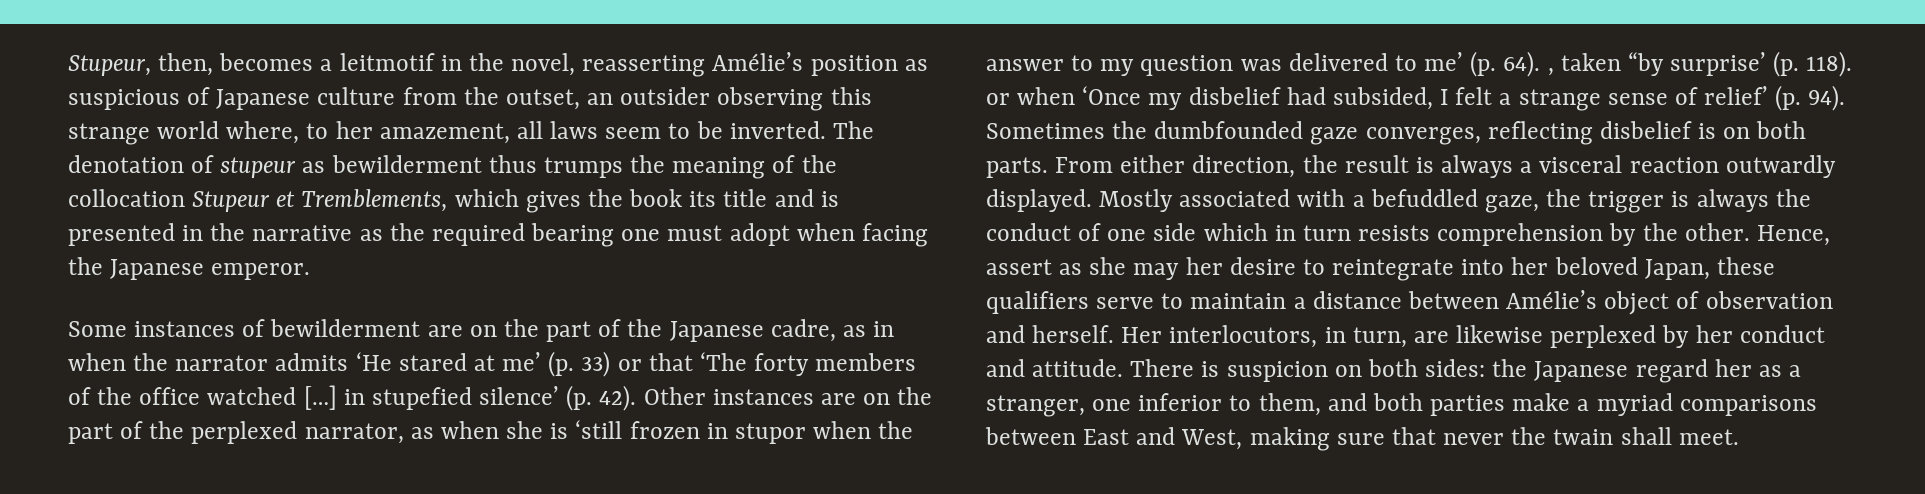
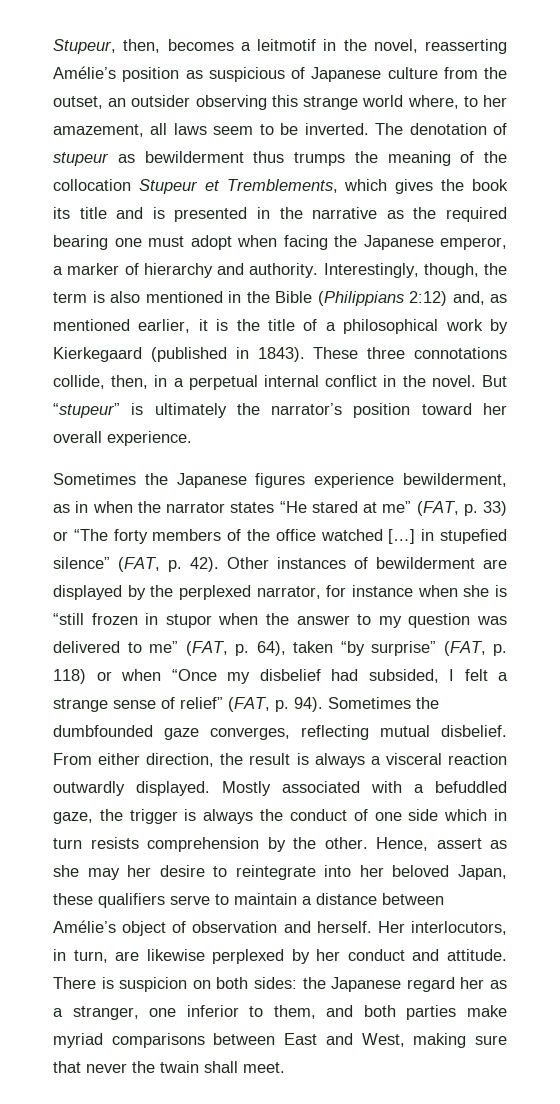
[211,263,311,280] [68,319,836,342] emperor. // Some instances of bewilderment are on the part of the Japanese cadre, -> [440,237,507,250] [53,263,507,278] [53,291,507,306] [53,319,508,334] [53,347,507,362] [53,375,507,390] [53,403,507,418] [53,431,192,446] [53,473,507,488] emperor, a marker of hierarchy and authority. Interestingly, though, the term is also mentioned in the Bible (Philippians 2:12) and, as mentioned earlier, it is the title of a philosophical work by Kierkegaard (published in 1843). These three connotations collide, then, in a perpetual internal conflict in the novel. But “stupeur” is ultimately the narrator’s position toward her overall experience. // Sometimes the Japanese figures experience bewilderment,
[275,351,747,377] admits ‘He stared at me’ (p. 33) or that ‘The -> [230,501,507,516] [53,529,108,541] states “He stared at me” (FAT, p. 33) or “The
[479,385,933,411] [68,421,144,444] silence’ (p. 42). Other instances are on the part of -> [53,557,507,572] [53,585,146,600] silence” (FAT, p. 42). Other instances of bewilderment are displayed by
[410,427,434,439] as -> [326,585,413,597] for instance
[575,420,623,439] ‘still -> [53,613,84,625] “still
[1424,51,1853,77] me’ (p. 64). , taken “by surprise’ (p. 118). -> [149,641,507,656] [53,669,86,684] me” (FAT, p. 64), taken “by surprise” (FAT, p. 118)
[1082,86,1142,105] ‘Once -> [171,669,217,681] “Once
[1704,85,1802,111] relief’ (p. -> [180,697,289,712] relief” (FAT, p.
[1599,121,1807,139] [986,157,1048,178] disbelief is on both parts. -> [380,725,507,737] mutual disbelief.
[1577,399,1590,411] a -> (507, 1011) none

